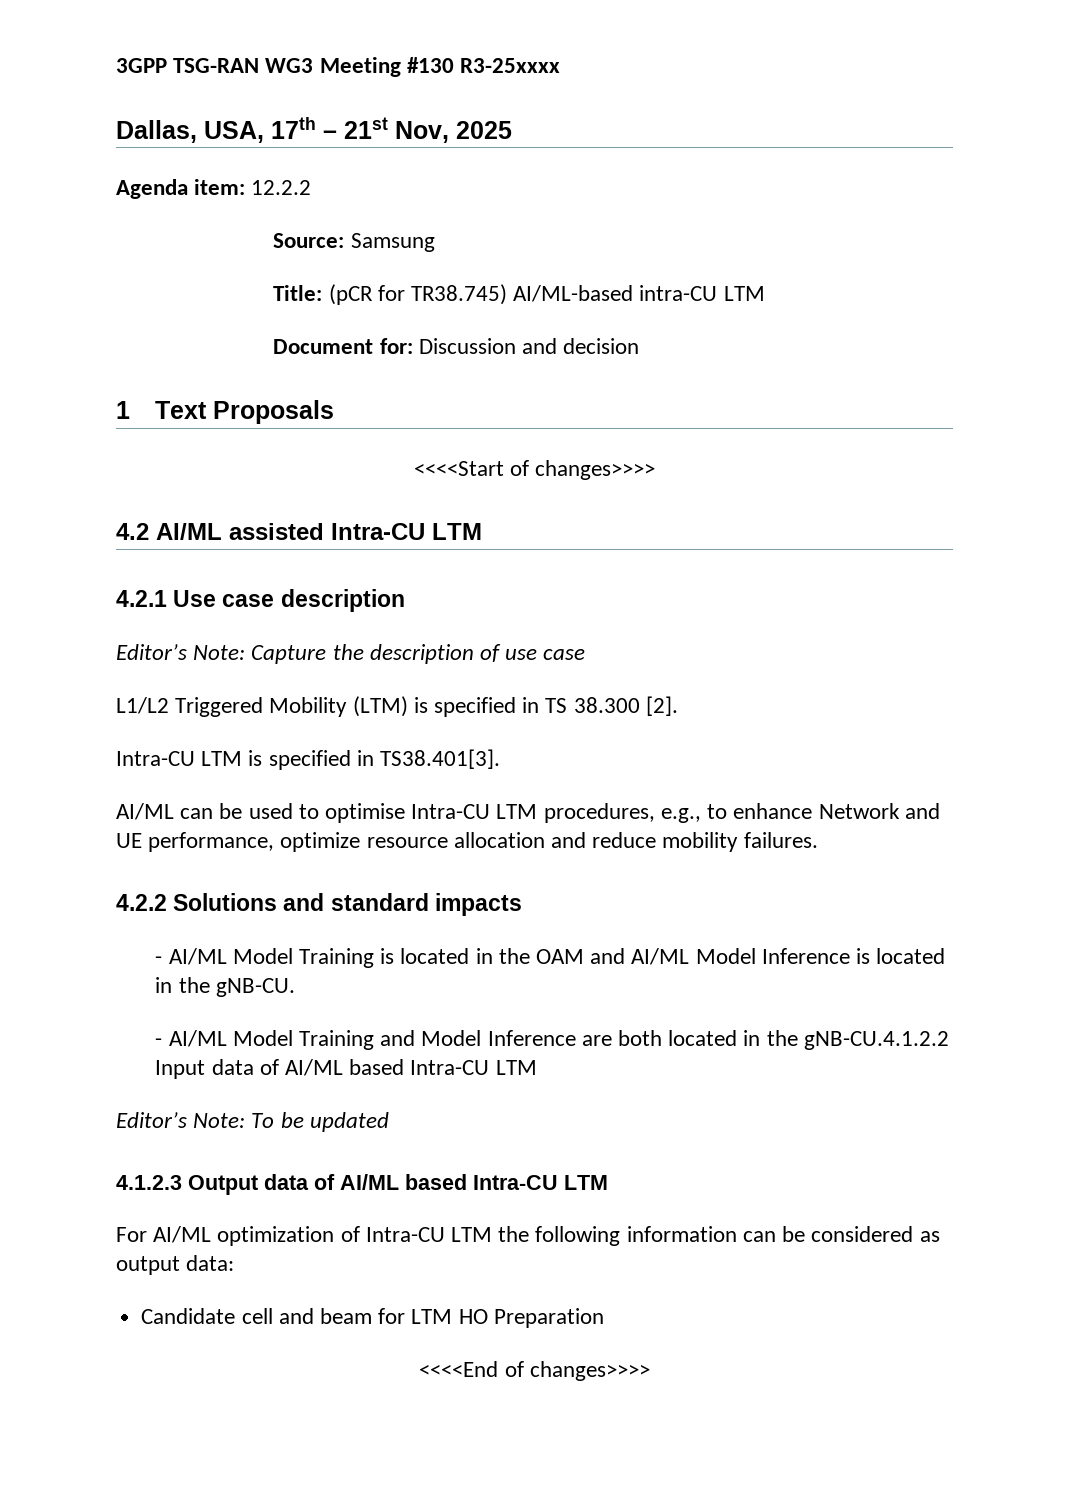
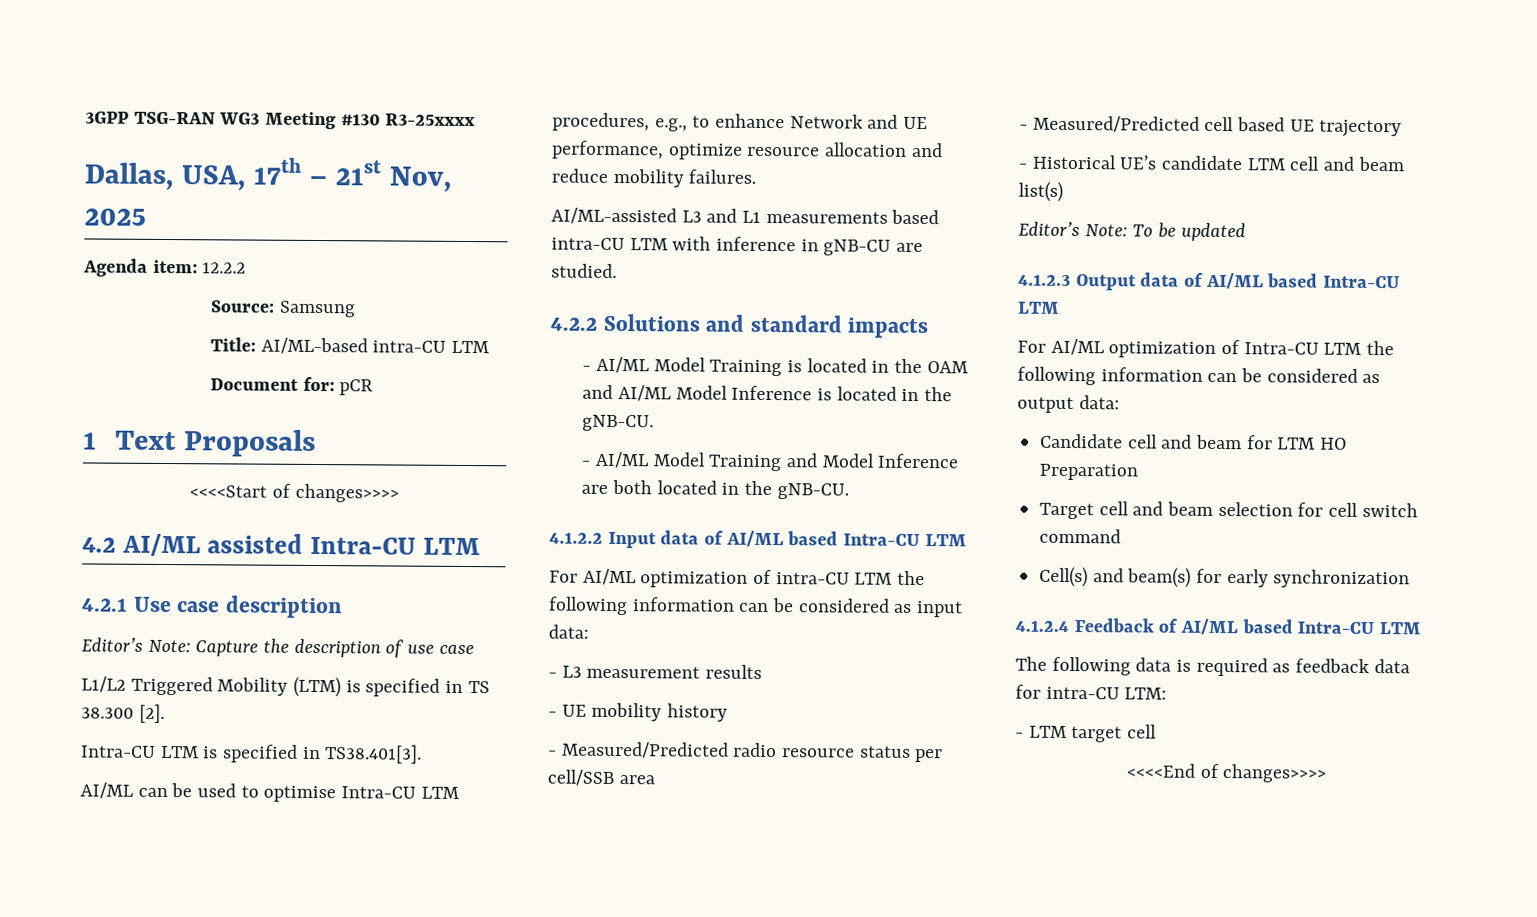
[328,284,507,305] (pCR for TR38.745) -> (256, 344) none
[418,338,640,354] Discussion and decision -> [339,379,374,396] pCR
(818, 840) none -> [551,207,940,225] [551,236,924,256] [551,263,617,278] // AI/ML-assisted L3 and L1 measurements based intra-CU LTM with inference in gNB-CU are studied.
[803,1031,949,1050] gNB-CU.4.1.2.2 -> [776,483,849,500] [549,532,603,544] gNB-CU. // 4.1.2.2
(537, 1067) none -> [549,568,926,588] [548,596,964,618] [548,624,589,639] [548,664,763,679] [548,702,729,722] [548,741,944,763] [547,769,655,786] [1019,115,1403,138] [1018,154,1405,172] [1018,181,1063,202] // For AI/ML optimization of intra-CU LTM the following information can be considered as input data: // - L3 measurement results // - UE mobility history // - Measured/Predicted radio resource status per cell/SSB area // - Measured/Predicted cell based UE trajectory // - Historical UE’s candidate LTM cell and beam list(s)
(604, 1318) none -> [1039,501,1418,520] [1039,528,1122,544] [1039,566,1411,589] [1015,618,1422,636] [1015,656,1410,677] [1015,684,1168,700] [1015,724,1158,743] // Target cell and beam selection for cell switch command // Cell(s) and beam(s) for early synchronization // 4.1.2.4 Feedback of AI/ML based Intra-CU LTM // The following data is required as feedback data for intra-CU LTM: // - LTM target cell

